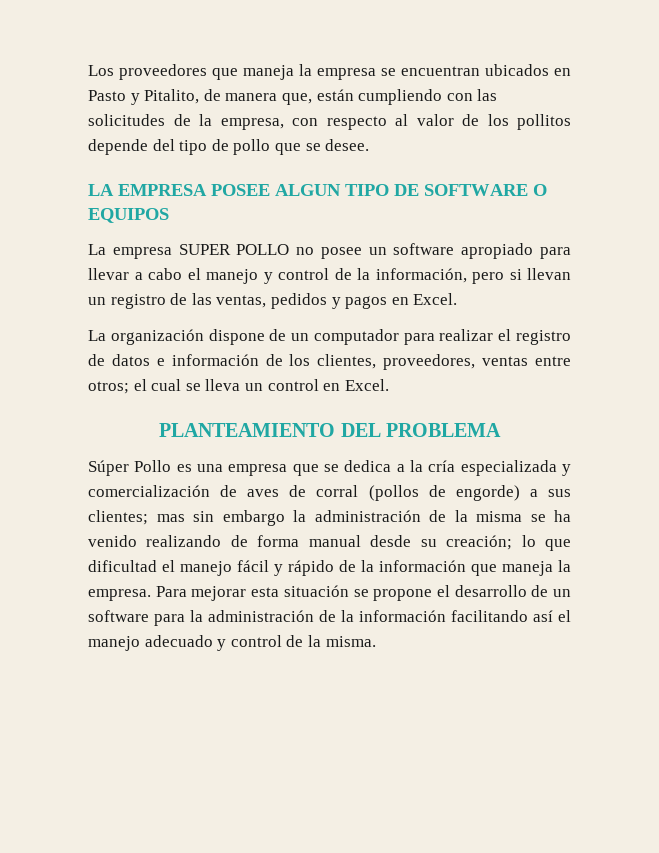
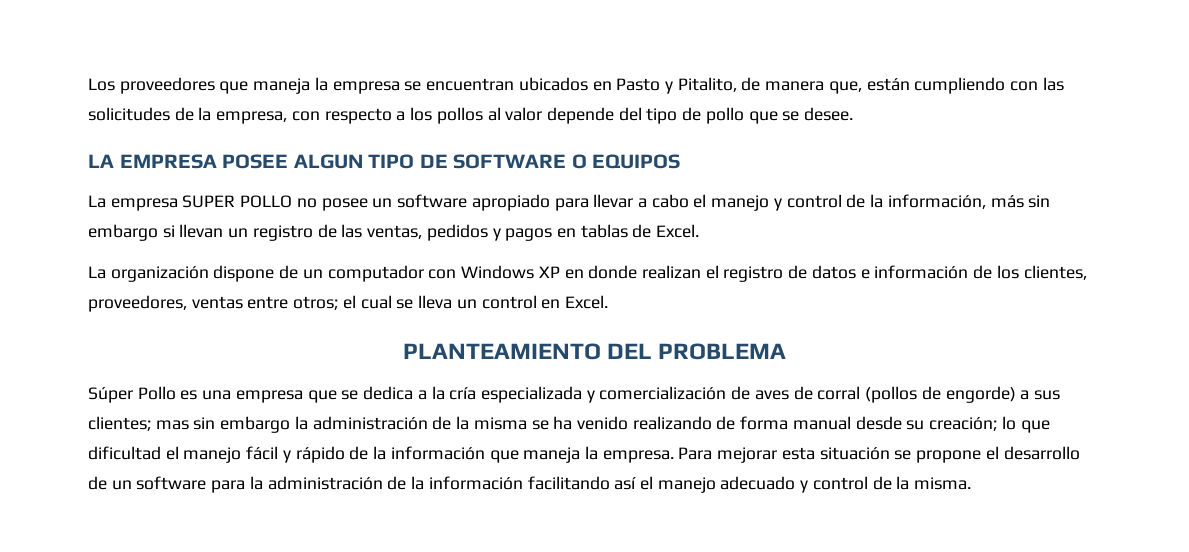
[395,114,571,130] al valor de los pollitos -> [396,107,543,124] a los pollos al valor
[472,272,504,284] pero -> [990,195,1051,208] [88,224,158,241] más sin embargo
(409, 301) none -> [580,224,652,238] tablas de
[403,329,494,345] para realizar -> [428,265,701,279] con Windows XP en donde realizan

